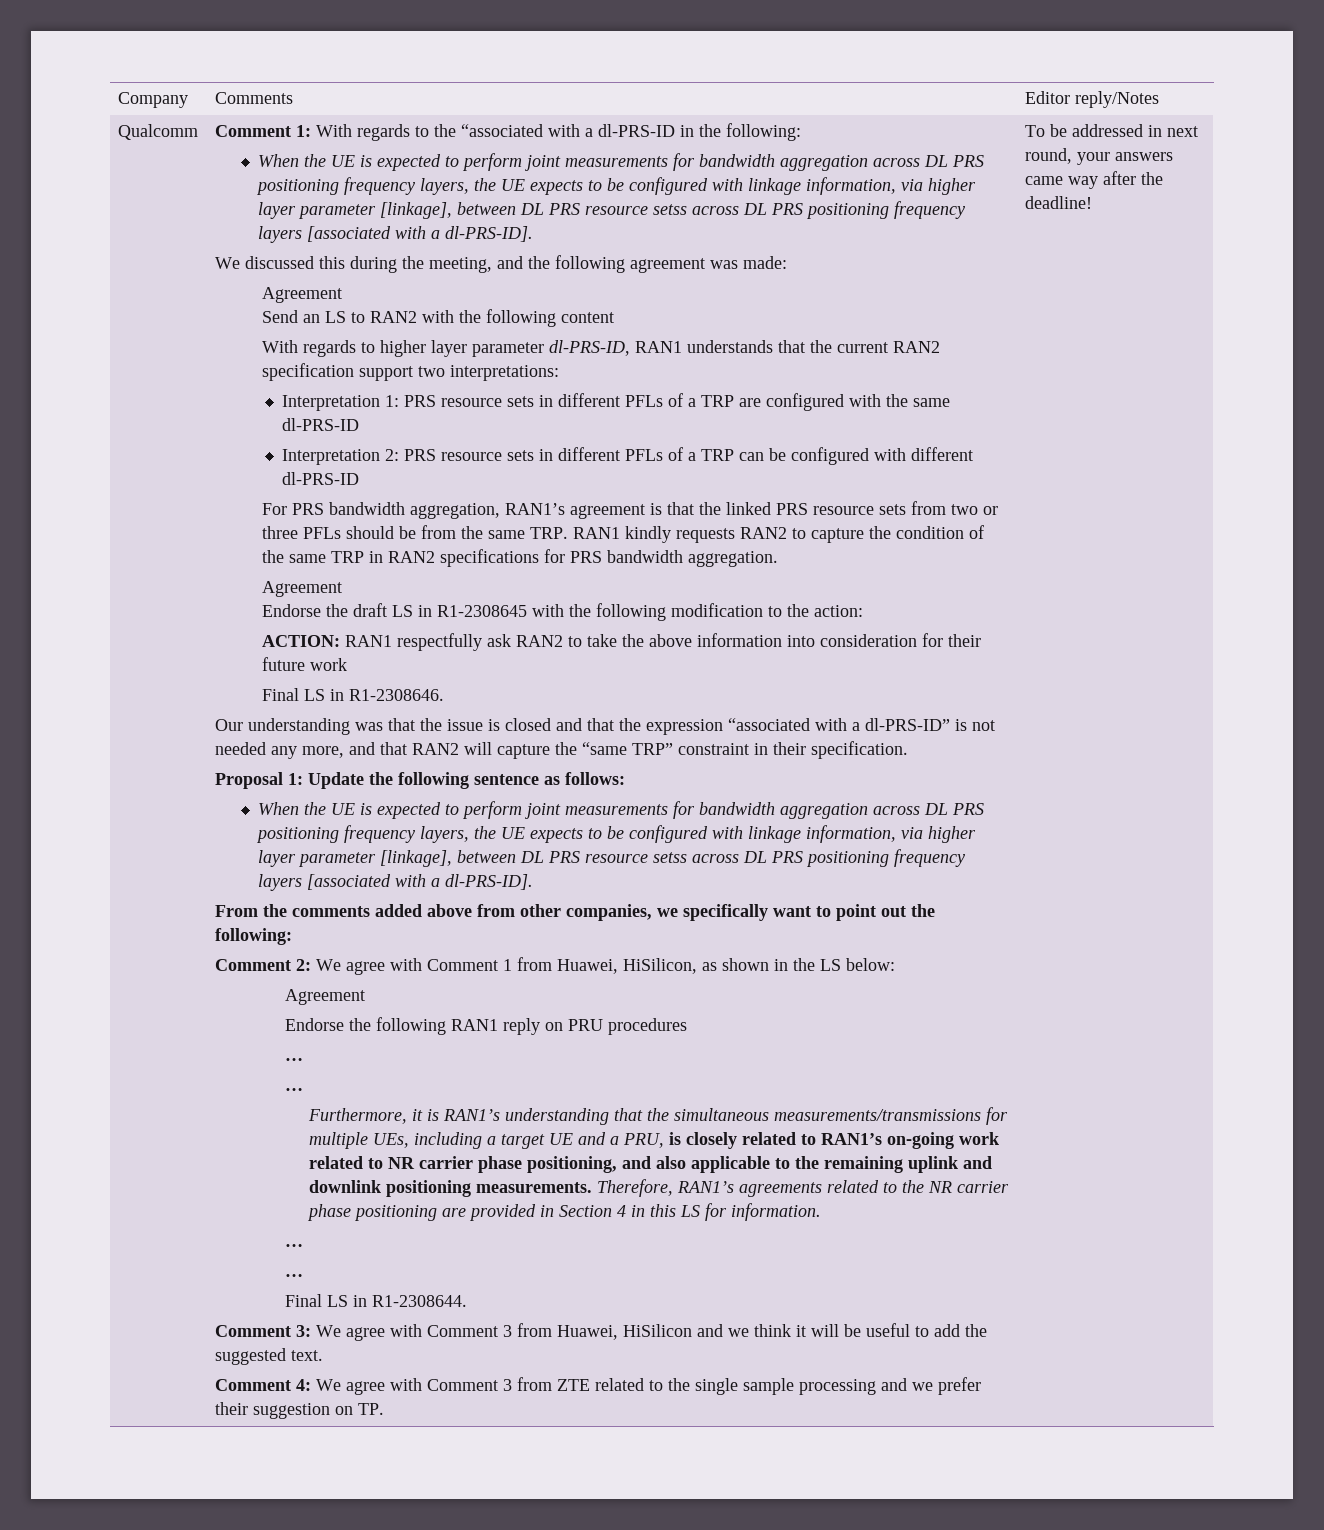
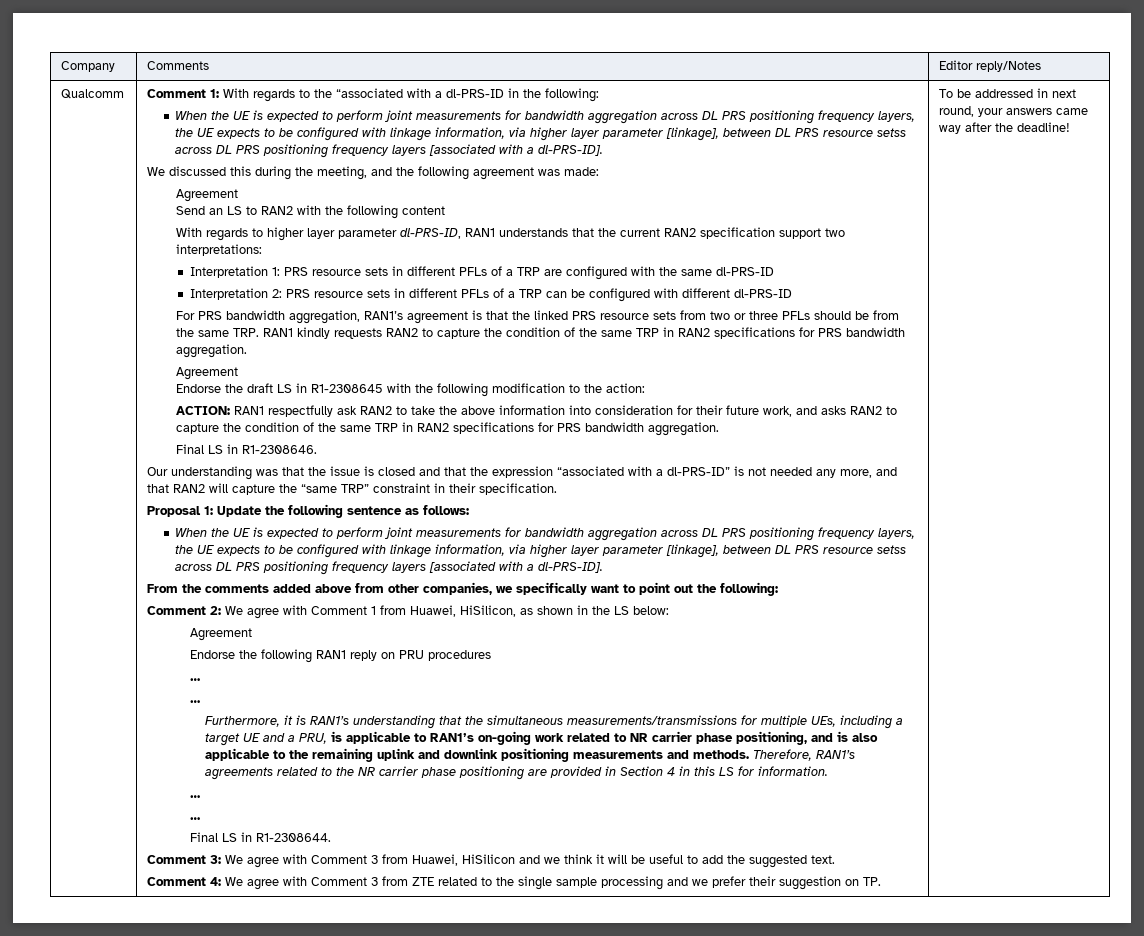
[309,658,347,671] work -> [762,406,897,417] [175,422,719,436] work, and asks RAN2 to capture the condition of the same TRP in RAN2 specifications for PRS bandwidth aggregation.
[685,1132,796,1149] closely related -> [345,731,411,744] applicable
(651, 1162) none -> [836,731,848,742] is
[475,1182,592,1193] measurements. -> [572,750,749,759] measurements and methods.

